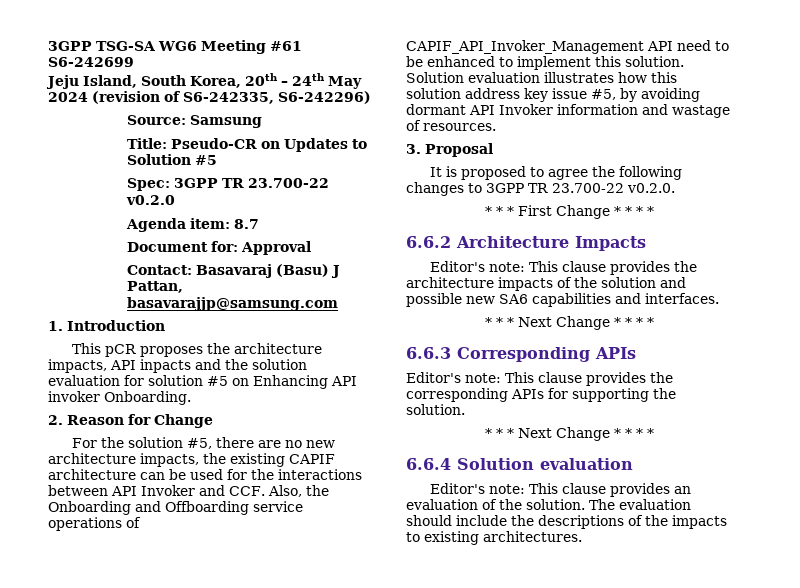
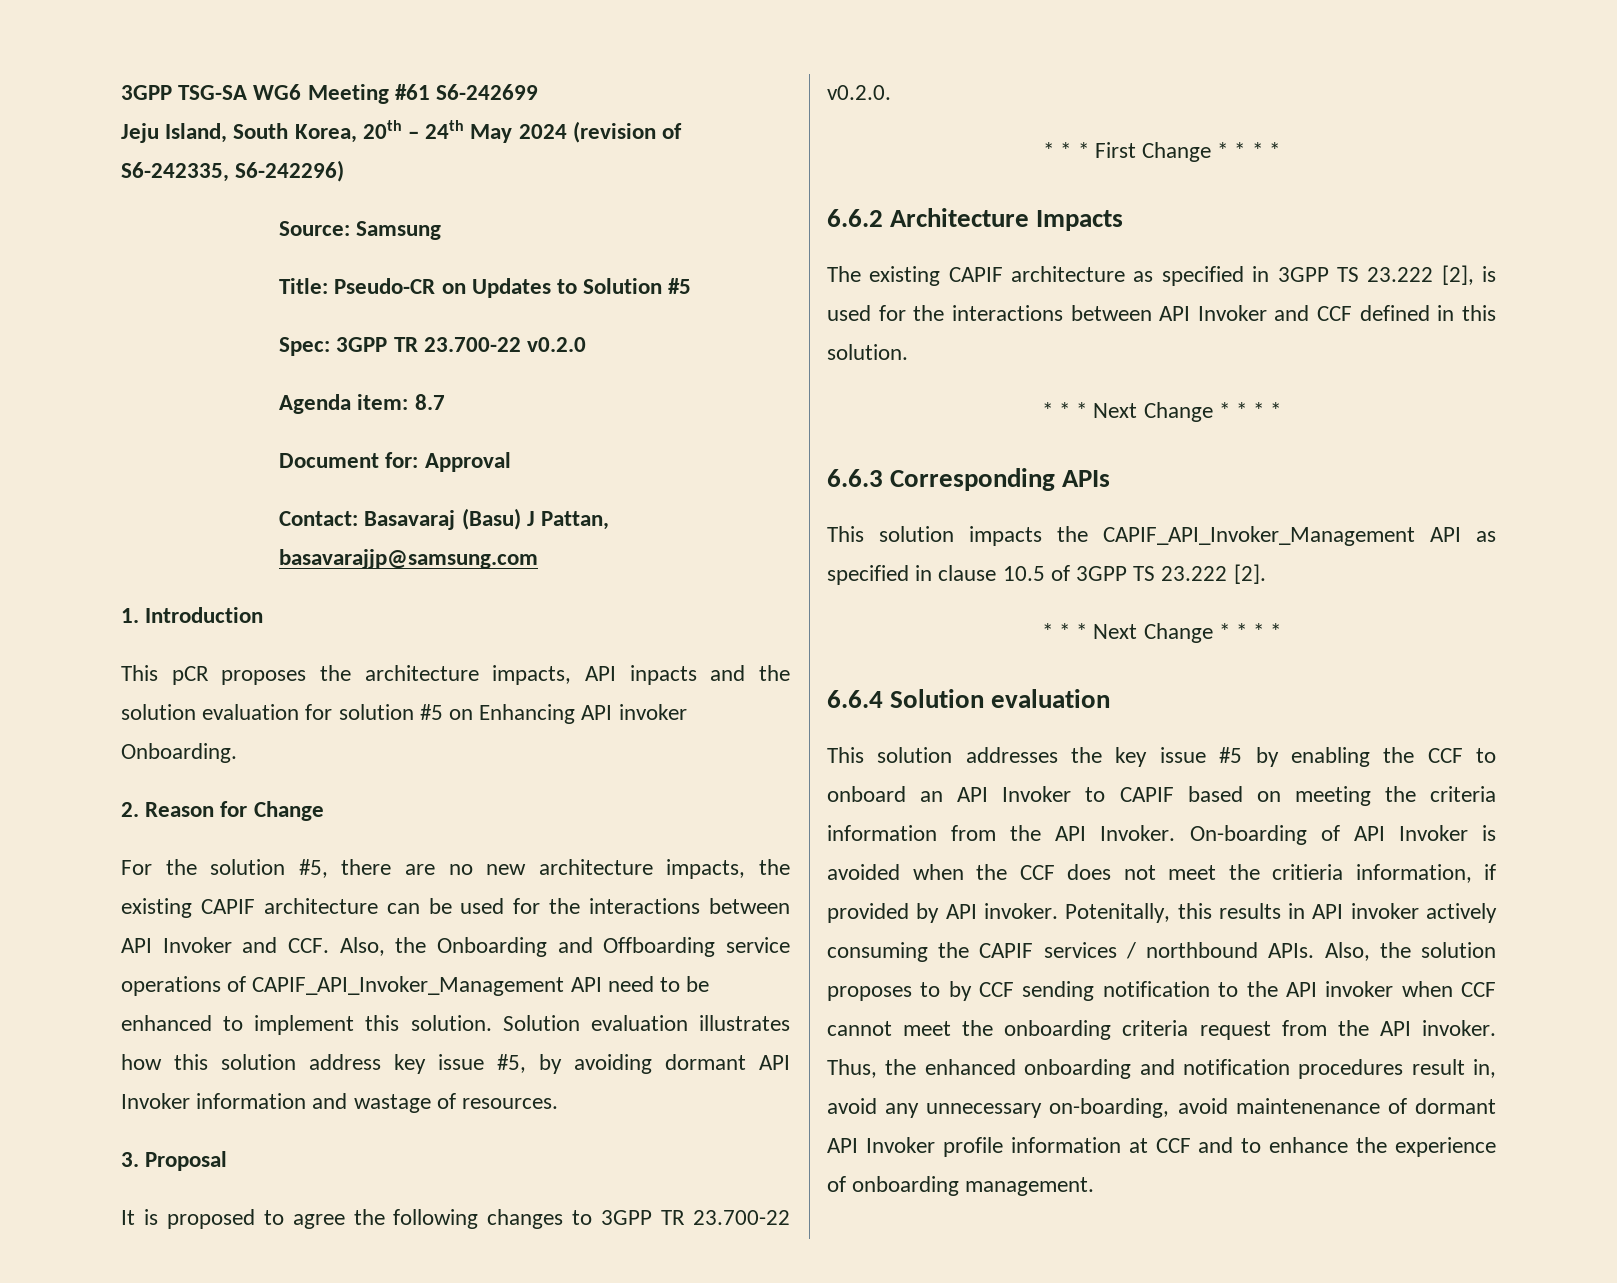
[429,261,697,275] [406,277,686,291] [406,293,719,307] Editor's note: This clause provides the architecture impacts of the solution and possible new SA6 capabilities and interfaces. -> [827,265,1496,286] [827,305,1496,321] [827,344,908,360] The existing CAPIF architecture as specified in 3GPP TS 23.222 [2], is used for the interactions between API Invoker and CCF defined in this solution.
[406,372,673,386] [406,388,676,402] [406,404,465,415] Editor's note: This clause provides the corresponding APIs for supporting the solution. -> [827,526,1496,546] [827,564,1266,585] This solution impacts the CAPIF_API_Invoker_Management API as specified in clause 10.5 of 3GPP TS 23.222 [2].
[429,483,691,497] [406,499,691,510] [406,515,727,529] [406,531,582,545] Editor's note: This clause provides an evaluation of the solution. The evaluation should include the descriptions of the impacts to existing architectures. -> [827,747,1496,767] [827,786,1496,806] [827,825,1496,845] [827,864,1496,883] [827,903,1497,923] [827,942,1496,962] [827,981,1496,1001] [827,1020,1496,1040] [827,1059,1496,1079] [827,1098,1496,1118] [827,1137,1496,1157] [827,1176,1095,1196] This solution addresses the key issue #5 by enabling the CCF to onboard an API Invoker to CAPIF based on meeting the criteria information from the API Invoker. On-boarding of API Invoker is avoided when the CCF does not meet the critieria information, if provided by API invoker. Potenitally, this results in API invoker actively consuming the CAPIF services / northbound APIs. Also, the solution proposes to by CCF sending notification to the API invoker when CCF cannot meet the onboarding criteria request from the API invoker. Thus, the enhanced onboarding and notification procedures result in, avoid any unnecessary on-boarding, avoid maintenenance of dormant API Invoker profile information at CCF and to enhance the experience of onboarding management.

